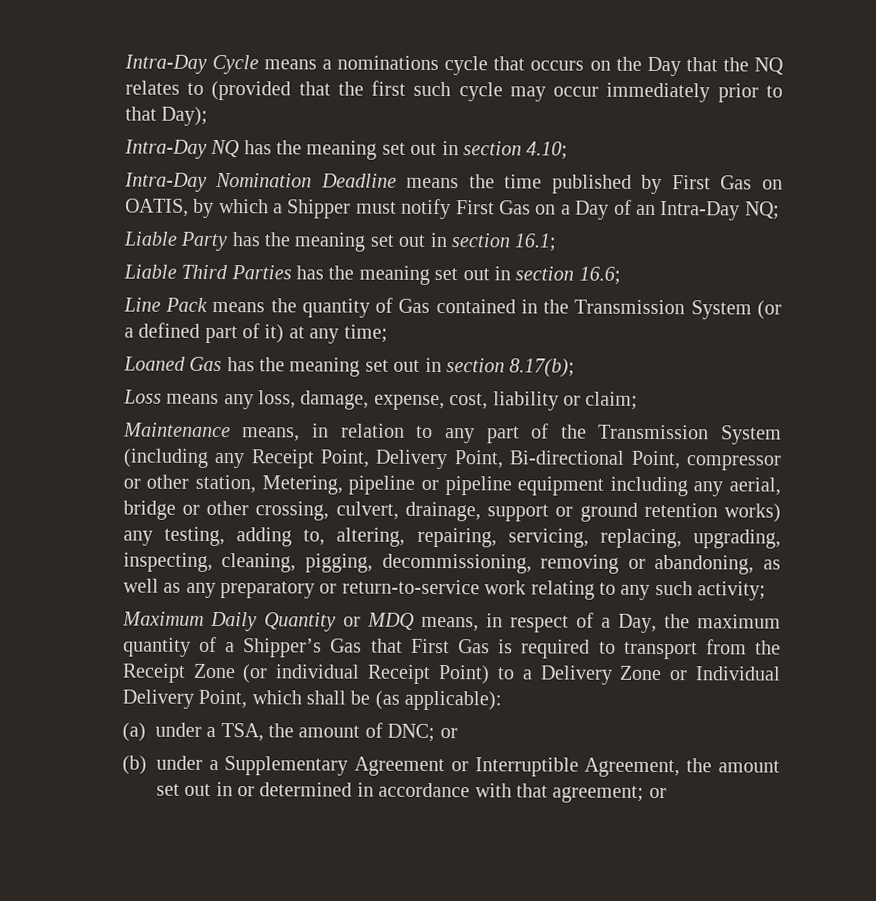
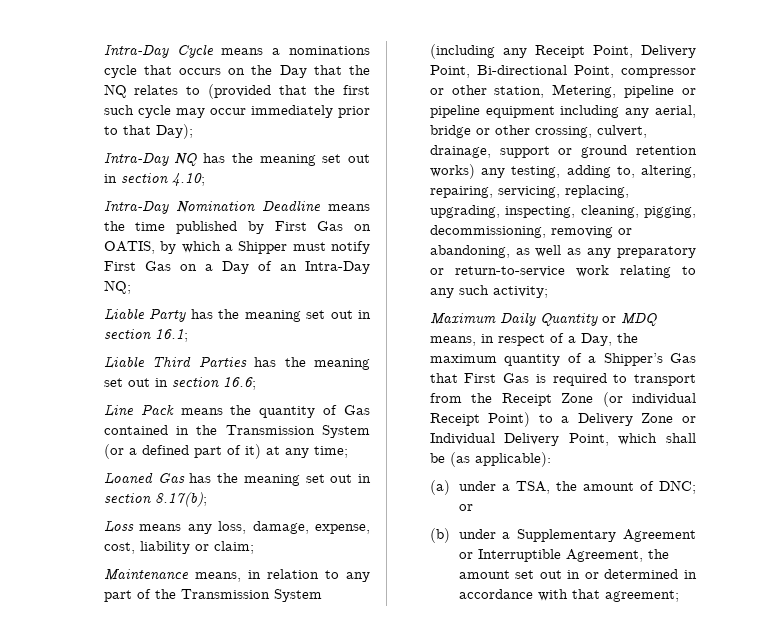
[648,787,667,799] or -> (679, 596) none

